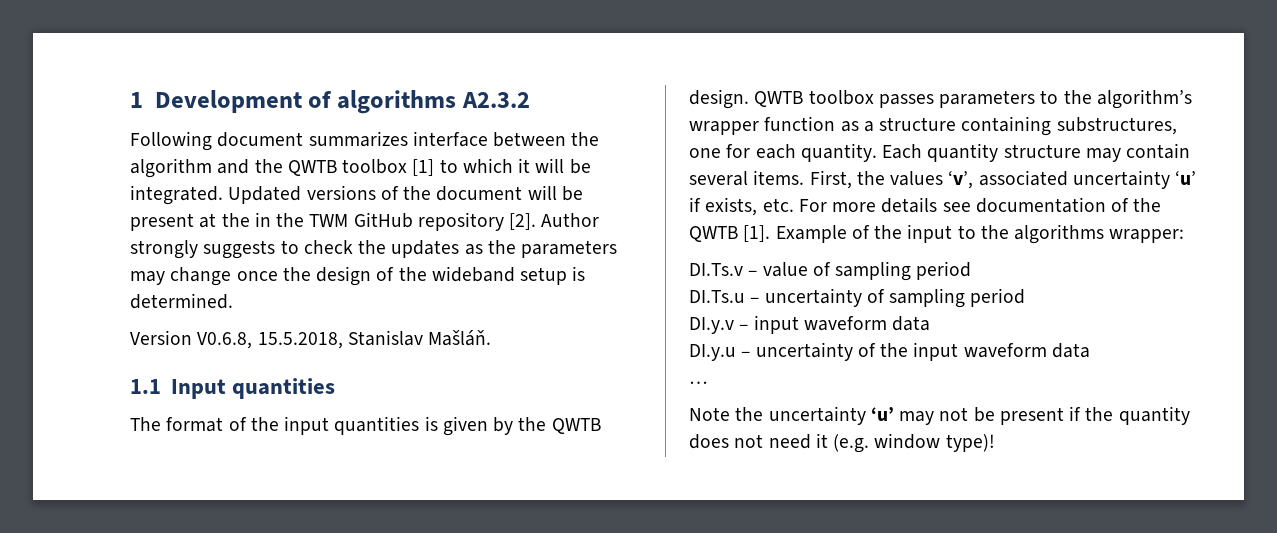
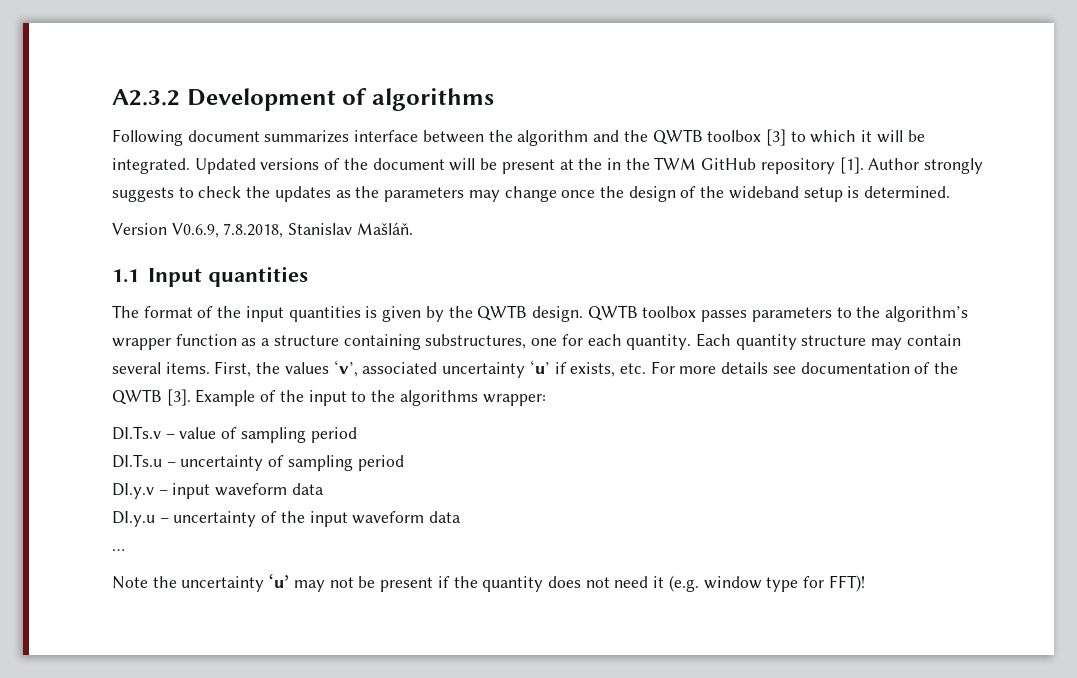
[130,92,143,108] 1 -> [112,89,180,106] A2.3.2
[461,92,530,108] A2.3.2 -> (494, 99) none
[412,159,435,176] [1] -> [765,129,786,146] [3]
[509,213,537,230] [2]. -> [839,157,864,174] [1].
[197,332,343,349] V0.6.8, 15.5.2018, -> [171,223,284,238] V0.6.9, 7.8.2018,
[743,225,771,242] [1]. -> [166,389,191,406] [3].
[945,434,995,452] type)! -> [766,575,865,592] type for FFT)!

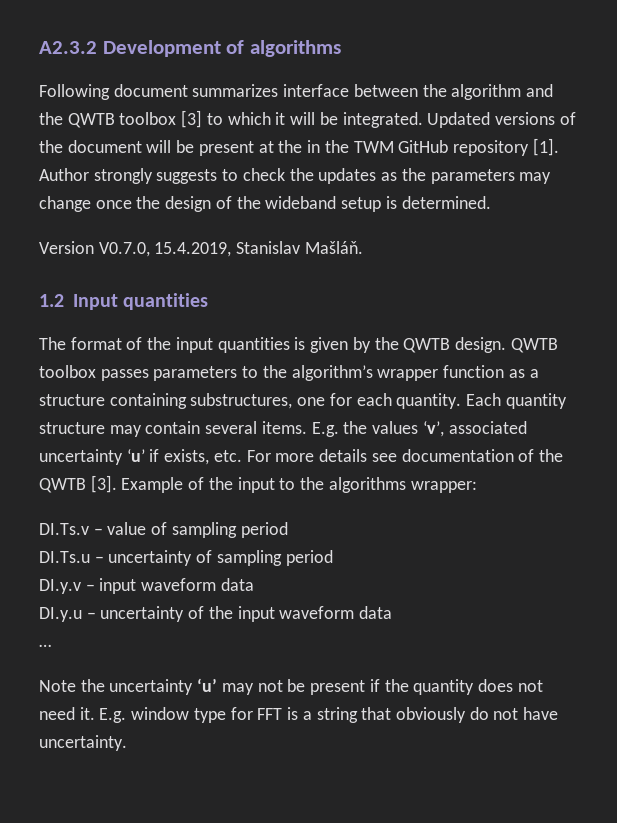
[171,223,284,238] V0.6.9, 7.8.2018, -> [98,242,232,257] V0.7.0, 15.4.2019,
[112,269,139,283] 1.1 -> [39,294,64,307] 1.2
[214,361,252,377] First, -> [311,422,339,437] E.g.
[653,575,699,592] it (e.g. -> [79,707,127,723] it. E.g.
[828,575,865,592] FFT)! -> [257,707,559,723] [39,735,127,751] FFT is a string that obviously do not have uncertainty.

